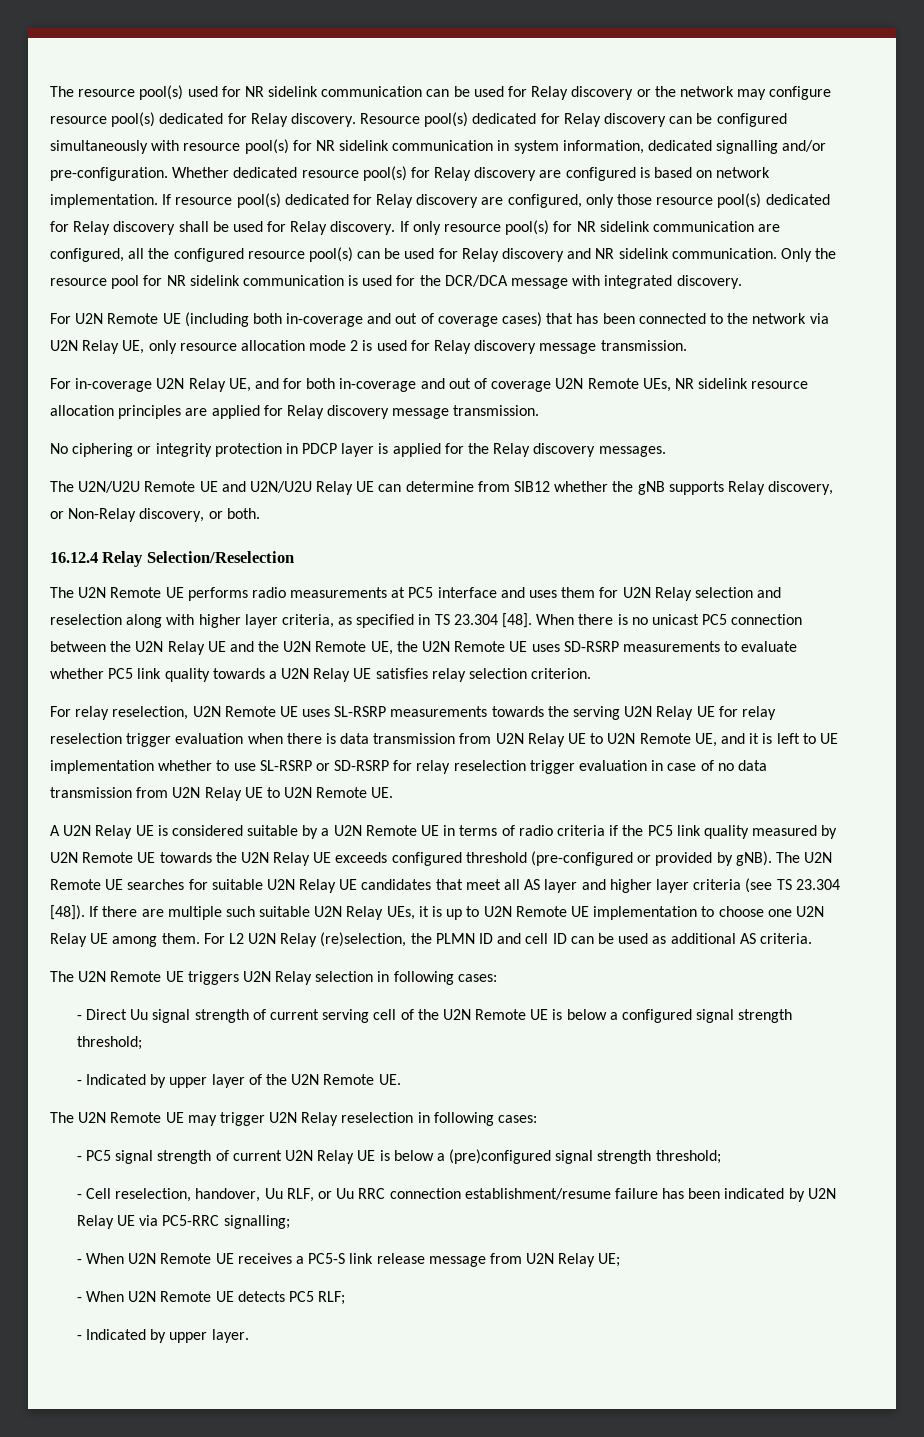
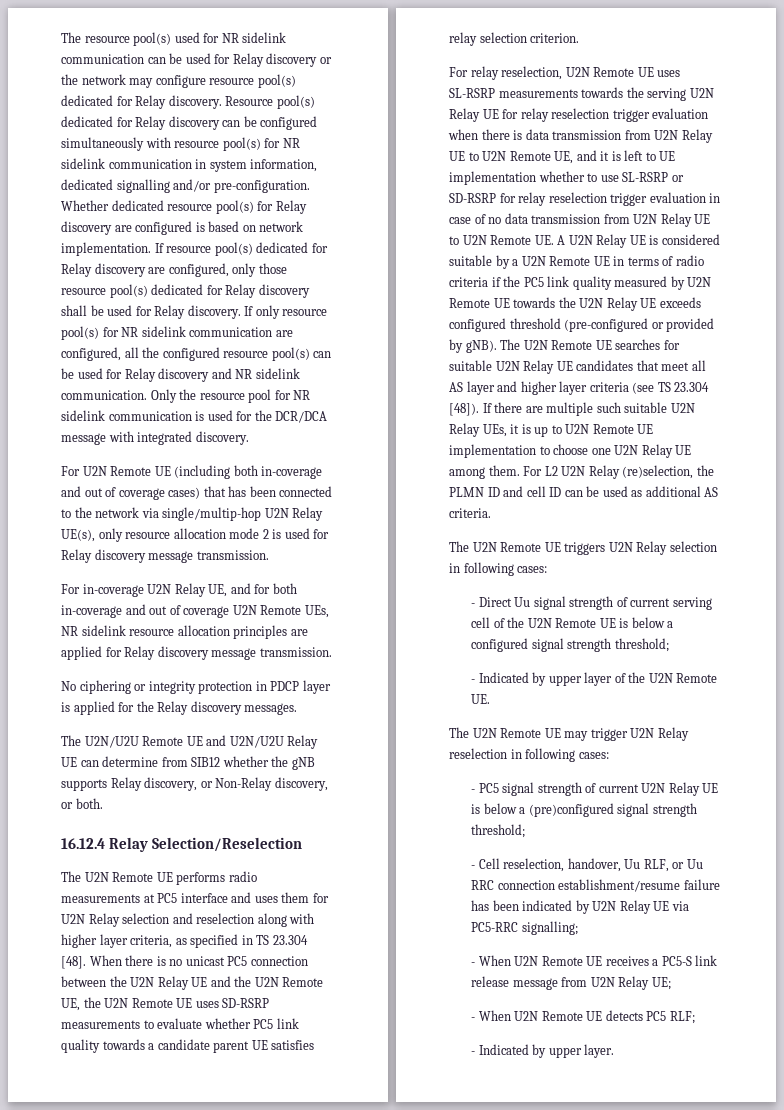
[50,340,145,354] U2N Relay UE, -> [162,507,324,521] [61,529,95,542] single/multip-hop U2N Relay UE(s),
[281,668,351,682] U2N Relay -> [157,1039,250,1053] candidate parent
(394, 792) // -> (554, 240) none

